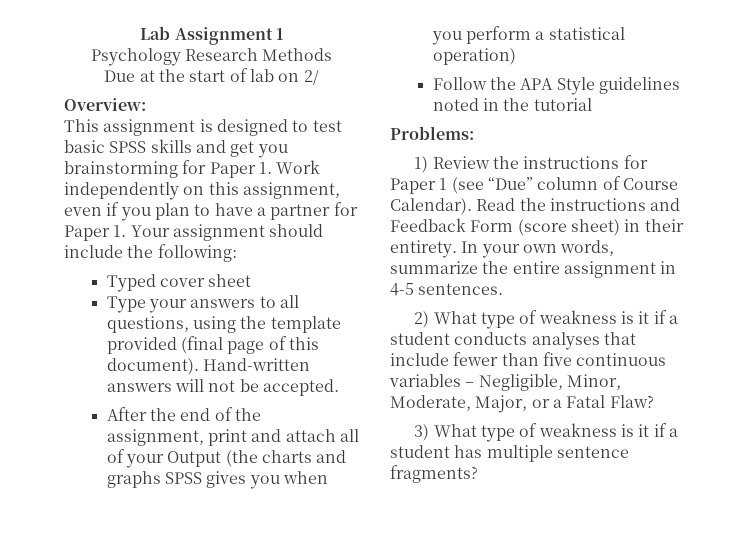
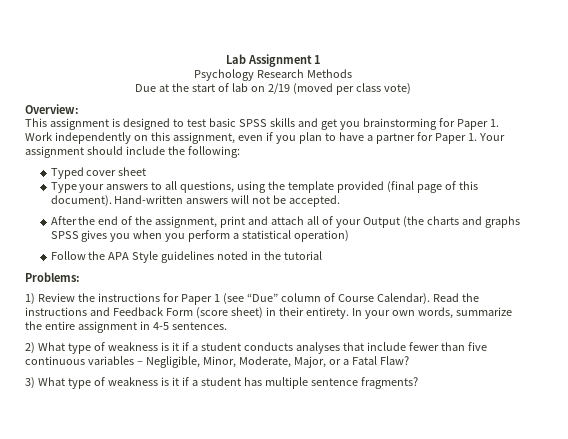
[303,69,319,85] 2/ -> [267,83,411,95] 2/19 (moved per class vote)

